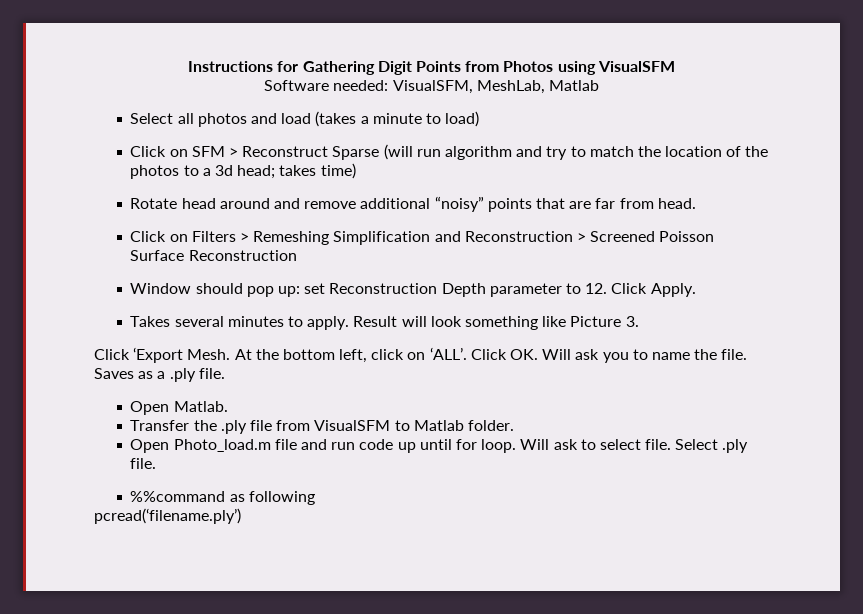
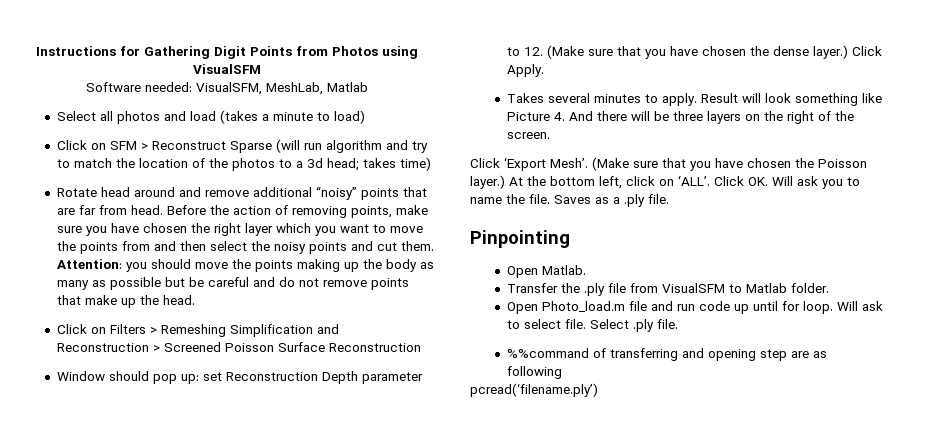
(696, 203) none -> [166,205,428,218] [56,223,423,236] [56,241,434,254] [56,259,434,272] [56,277,409,290] [56,295,195,308] Before the action of removing points, make sure you have chosen the right layer which you want to move the points from and then select the noisy points and cut them. Attention: you should move the points making up the body as many as possible but be careful and do not remove points that make up the head.
(608, 288) none -> [546,45,848,59] (Make sure that you have chosen the dense layer.)
[625,316,639,327] [94,347,231,363] 3. // Click ‘Export Mesh. -> [553,111,854,124] [506,132,550,139] [470,157,867,171] [470,175,505,189] 4. And there will be three layers on the right of the screen. // Click ‘Export Mesh’. (Make sure that you have chosen the Poisson layer.)
(225, 373) none -> [470,230,570,248] // Pinpointing
(226, 496) none -> [592,348,809,361] of transferring and opening step are

